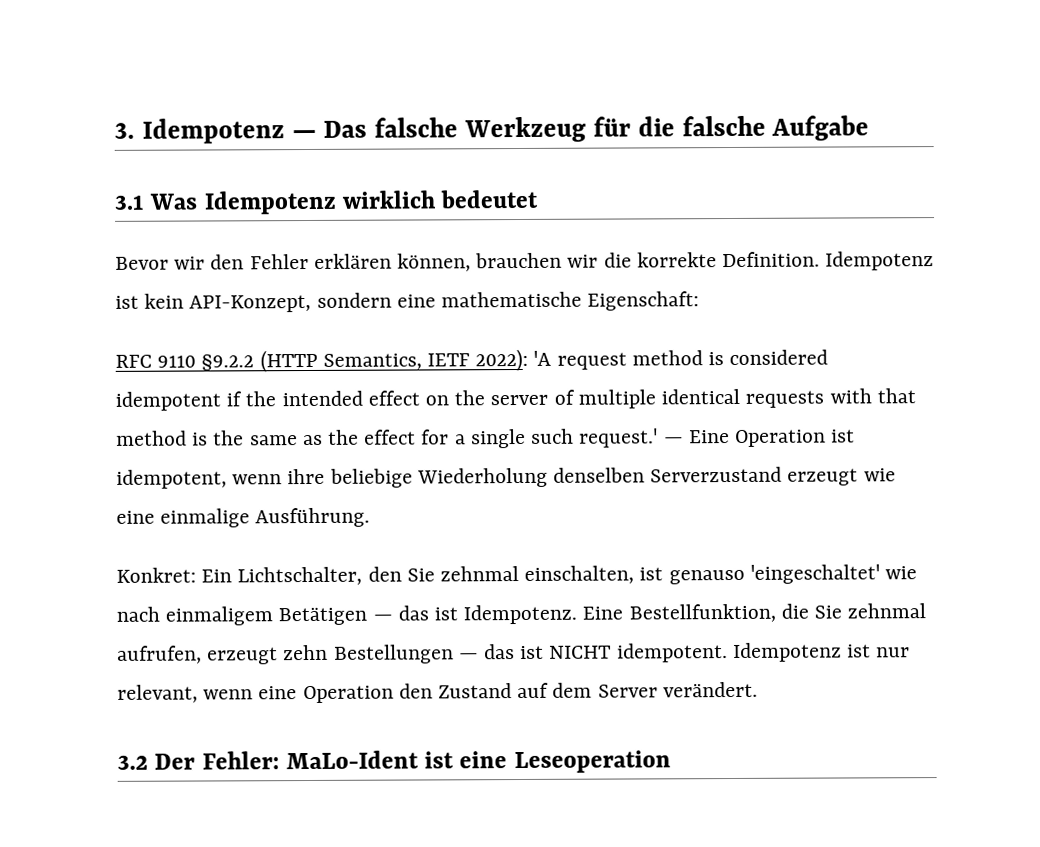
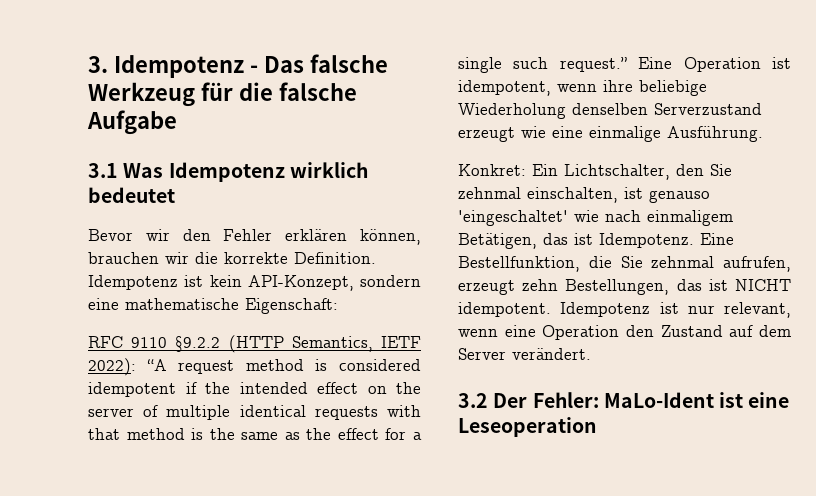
[291,129,317,139] — -> [249,65,258,73] -
[533,350,552,366] 'A -> [146,359,167,371] “A
[579,428,684,448] request.' — -> [559,57,627,72] request.”
[278,606,393,626] Betätigen — -> [458,233,537,249] Betätigen,
[333,644,479,664] Bestellungen — -> [565,279,670,295] Bestellungen,

